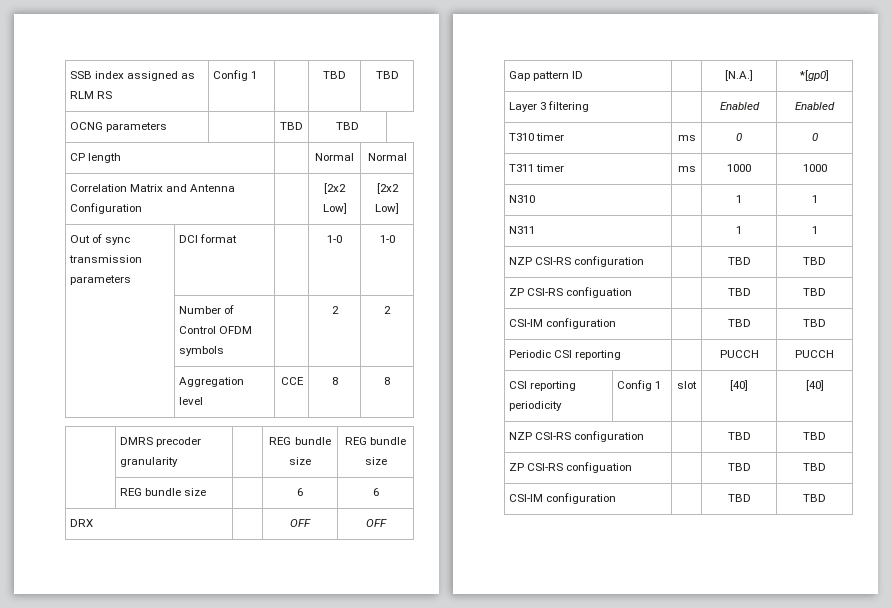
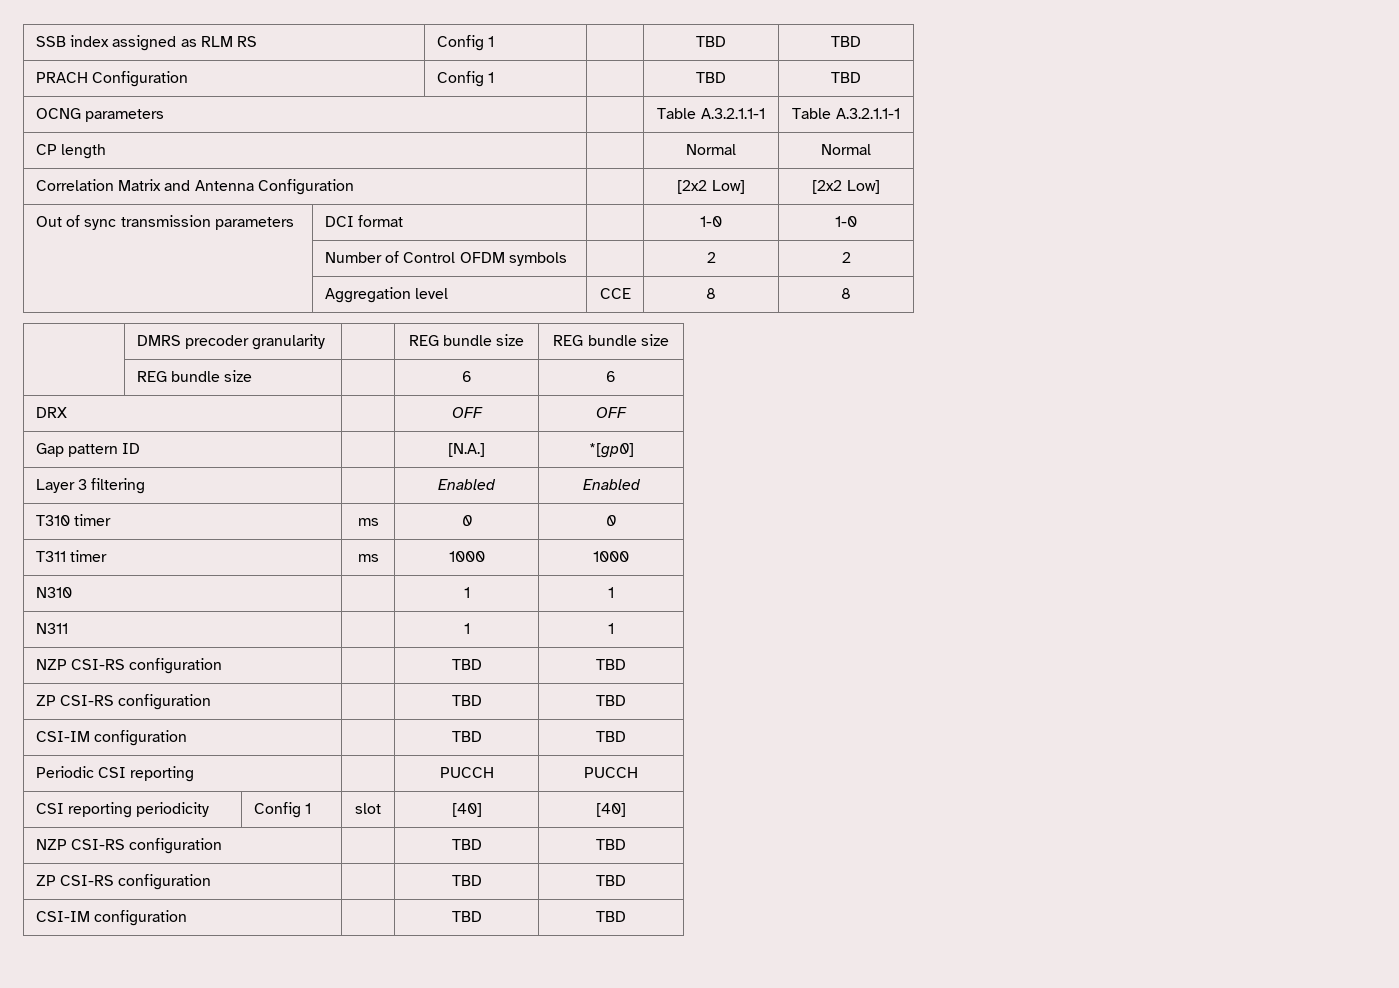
[69,122,168,132] [280,122,303,130] [336,122,359,130] OCNG parameters | | TBD | TBD -> [35,71,189,87] [436,71,495,87] [696,72,726,83] [831,72,861,83] [35,108,165,122] [657,108,765,119] [792,108,900,119] PRACH Configuration | Config 1 | | TBD | TBD // OCNG parameters | | Table A.3.2.1.1-1 | Table A.3.2.1.1-1
[566,287,633,298] configuation -> [118,694,212,710] configuration
[566,462,633,473] configuation -> [118,874,212,890] configuration

